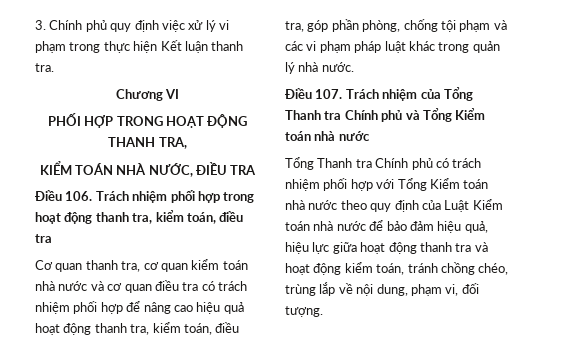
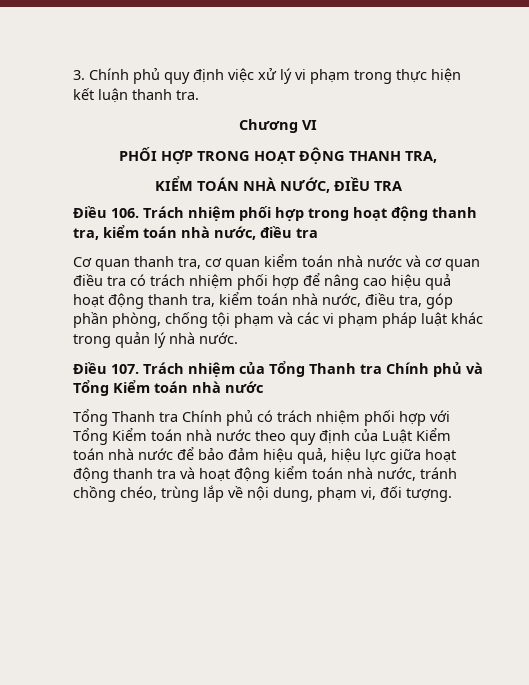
[160,40,182,51] Kết -> [73,88,94,100] kết
[186,212,216,224] toán, -> [143,226,256,240] toán nhà nước,
[183,323,212,335] toán, -> [257,293,361,307] toán nhà nước,
[376,263,405,275] toán, -> [312,467,416,481] toán nhà nước,

